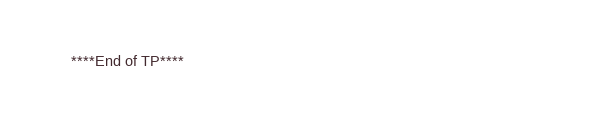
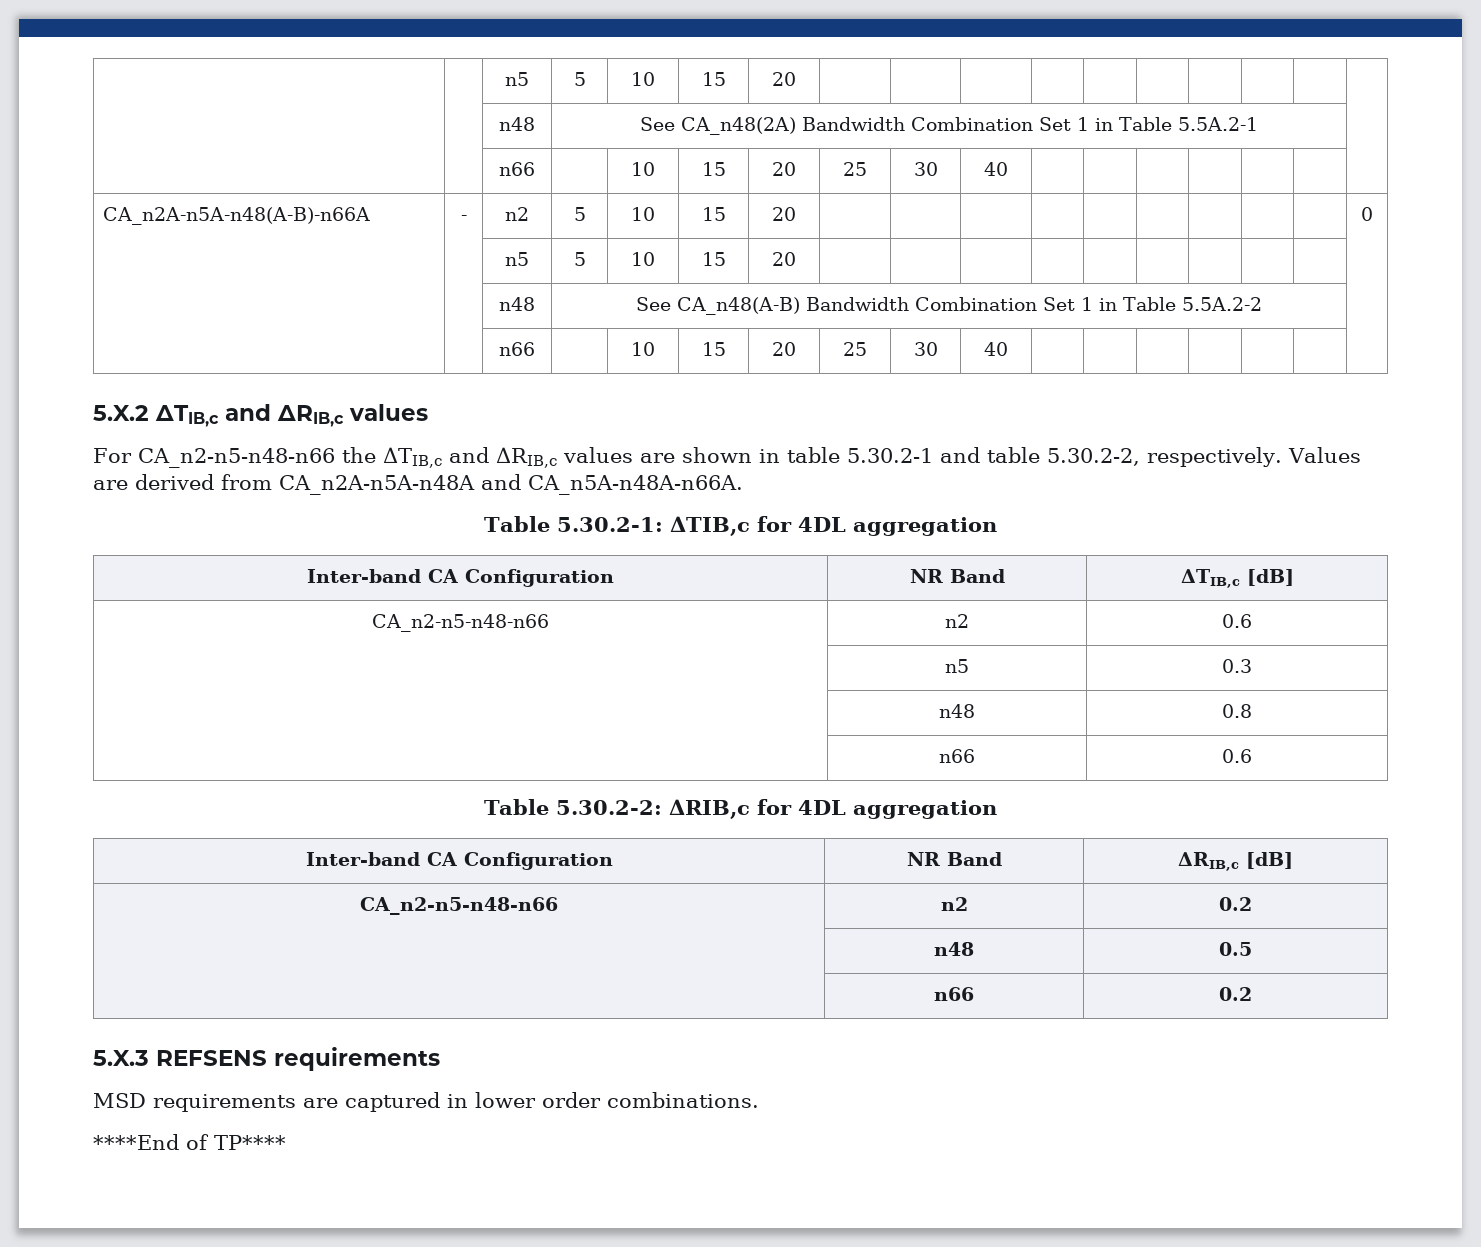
(71, 60) none -> [505,72,529,86] [573,72,586,86] [631,72,655,86] [701,72,726,86] [772,72,796,86] [499,117,535,131] [640,117,1258,135] [499,162,535,176] [631,162,655,176] [701,162,726,176] [772,162,796,176] [843,162,867,176] [913,162,938,176] [984,162,1008,176] [103,207,371,225] [460,215,467,221] [505,207,529,221] [573,207,586,221] [631,207,655,221] [701,207,726,221] [772,207,796,221] [1361,207,1373,221] [505,252,529,266] [573,252,586,266] [631,252,655,266] [701,252,726,266] [772,252,796,266] [499,297,535,311] [636,297,1262,315] [499,342,535,356] [631,342,655,356] [701,342,726,356] [772,342,796,356] [843,342,867,356] [913,342,938,356] [984,342,1008,356] [93,404,428,427] [93,447,1361,468] [93,474,743,495] [484,516,997,536] [307,569,614,587] [909,569,1005,583] [1180,569,1294,588] [372,614,549,632] [945,614,969,628] [1222,614,1252,628] [945,659,969,673] [1222,659,1252,673] [939,704,975,718] [1222,704,1252,718] [939,749,975,763] [1222,749,1252,763] [483,799,998,819] [305,852,613,870] [906,852,1002,866] [1178,852,1293,871] [360,897,558,915] [940,897,968,911] [1219,897,1252,911] [934,942,974,956] [1219,942,1252,956] [934,987,974,1001] [1219,987,1252,1001] [93,1047,440,1071] [93,1092,759,1112] | | n5 | 5 | 10 | 15 | 20 | | | | | | | | | | // | | n48 | See CA_n48(2A) Bandwidth Combination Set 1 in Table 5.5A.2-1 | // | | n66 | | 10 | 15 | 20 | 25 | 30 | 40 | | | | | | | // CA_n2A-n5A-n48(A-B)-n66A | - | n2 | 5 | 10 | 15 | 20 | | | | | | | | | | 0 // | | n5 | 5 | 10 | 15 | 20 | | | | | | | | | | // | | n48 | See CA_n48(A-B) Bandwidth Combination Set 1 in Table 5.5A.2-2 | // | | n66 | | 10 | 15 | 20 | 25 | 30 | 40 | | | | | | | // 5.X.2 ∆TIB,c and ∆RIB,c values // For CA_n2-n5-n48-n66 the ΔTIB,c and ΔRIB,c values are shown in table 5.30.2-1 and table 5.30.2-2, respectively. Values are derived from CA_n2A-n5A-n48A and CA_n5A-n48A-n66A. // Table 5.30.2-1: ΔTIB,c for 4DL aggregation // Inter-band CA Configuration | NR Band | ΔTIB,c [dB] // CA_n2-n5-n48-n66 | n2 | 0.6 // | n5 | 0.3 // | n48 | 0.8 // | n66 | 0.6 // Table 5.30.2-2: ΔRIB,c for 4DL aggregation // Inter-band CA Configuration | NR Band | ΔRIB,c [dB] // CA_n2-n5-n48-n66 | n2 | 0.2 // | n48 | 0.5 // | n66 | 0.2 // 5.X.3 REFSENS requirements // MSD requirements are captured in lower order combinations. //

